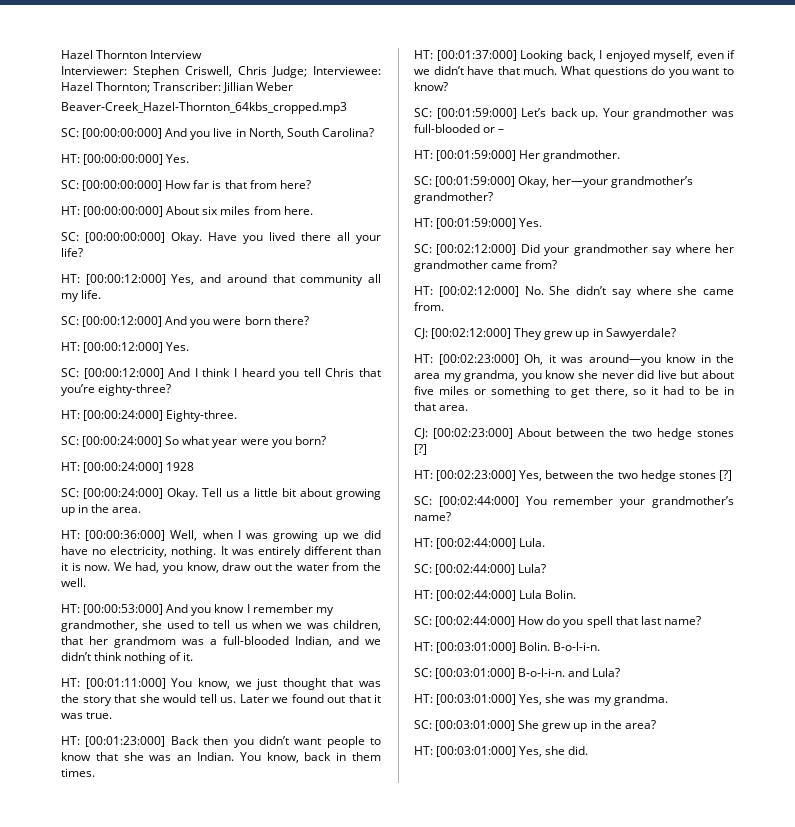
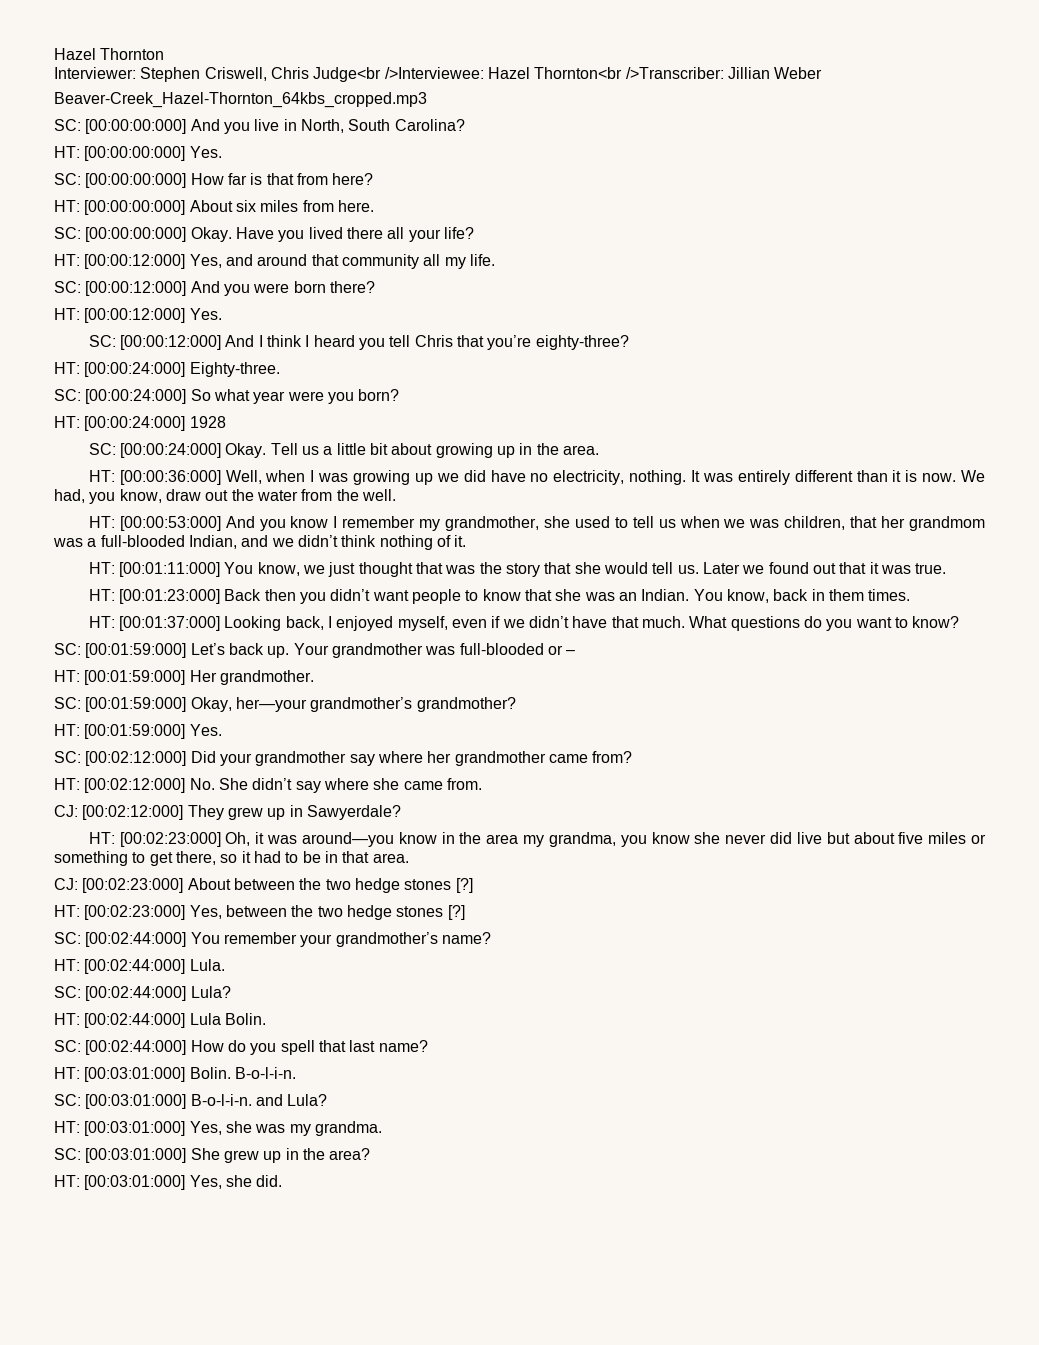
[150,50,203,59] Interview -> (165, 54) none
[272,66,381,78] [61,82,222,93] Judge; Interviewee: Hazel Thornton; Transcriber: -> [313,67,724,82] Judge<br />Interviewee: Hazel Thornton<br />Transcriber:

